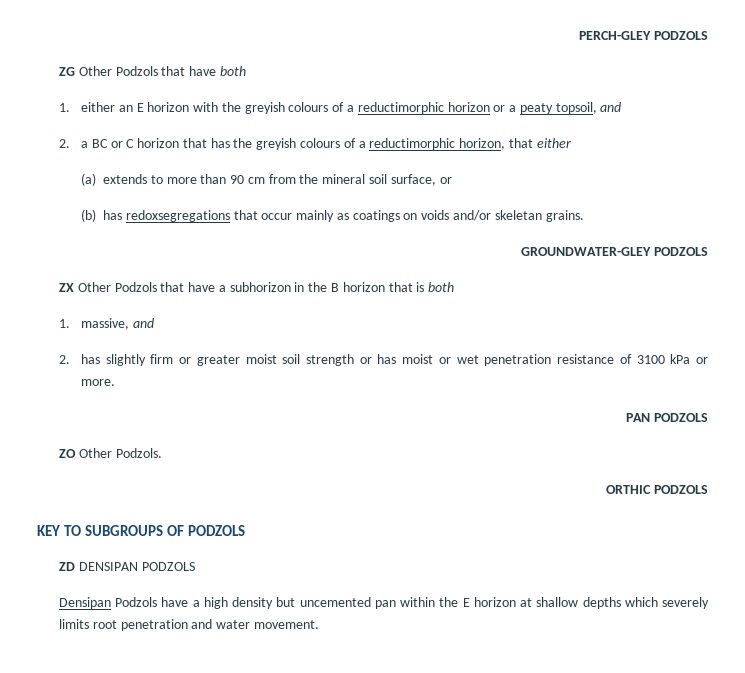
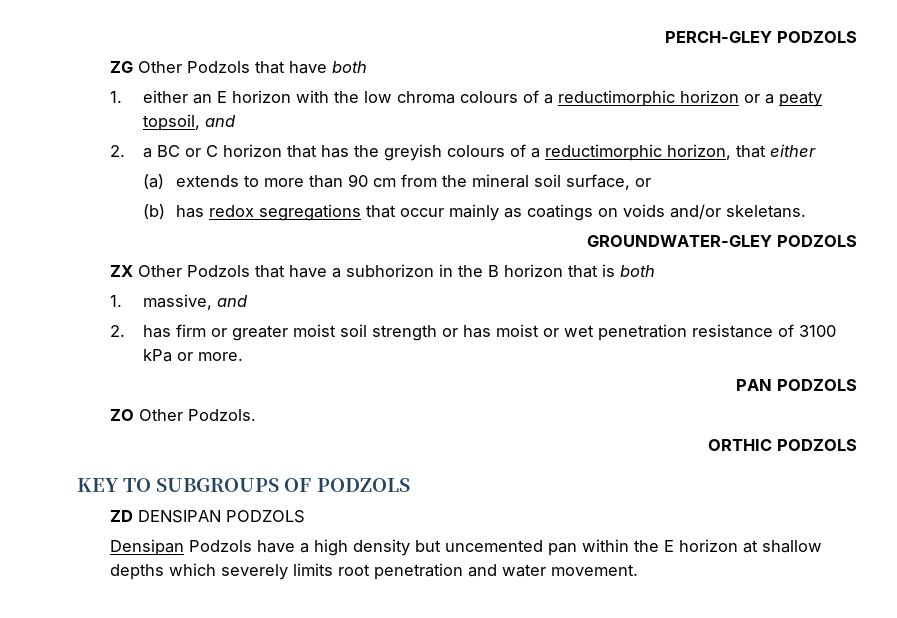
[244,102,285,114] greyish -> [363,91,455,104] low chroma
[125,210,230,222] redoxsegregations -> [208,204,361,221] redox segregations
[494,210,584,222] skeletan grains. -> [725,205,806,218] skeletans.
[105,354,146,366] slightly -> (171, 331) none

